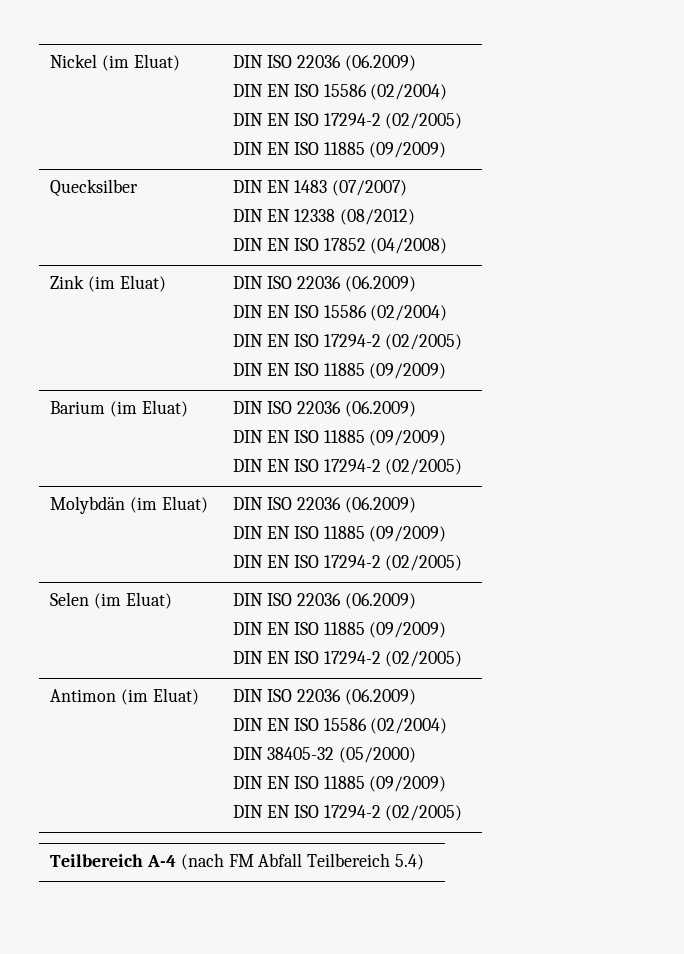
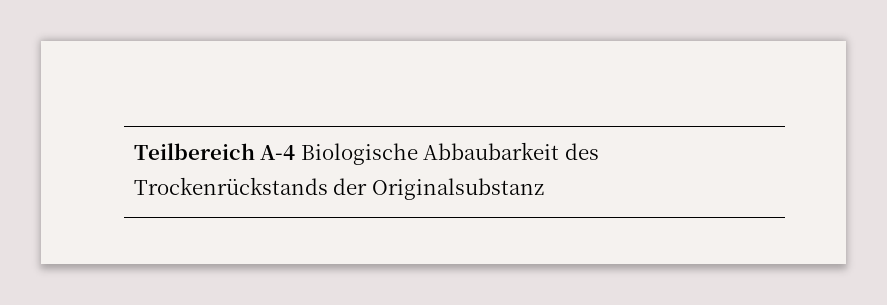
[50,54,180,71] [233,55,416,71] [233,84,448,100] [233,113,463,129] [233,142,447,158] [50,179,139,197] [233,180,407,196] [233,209,415,225] [233,238,448,254] [50,275,166,292] [233,276,416,292] [233,305,448,321] [233,334,463,350] [233,363,447,379] [50,400,188,417] [233,401,416,417] [233,430,447,446] [233,459,463,475] [50,496,208,514] [233,497,416,513] [233,526,447,542] [233,555,463,571] [50,592,172,609] [233,593,416,609] [233,622,447,638] [233,651,463,667] [50,688,199,705] [233,689,416,705] [233,718,448,734] [233,747,416,763] [233,776,447,792] [233,805,463,821] [50,853,424,870] Nickel (im Eluat) | DIN ISO 22036 (06.2009) // DIN EN ISO 15586 (02/2004) // DIN EN ISO 17294-2 (02/2005) // DIN EN ISO 11885 (09/2009) // Quecksilber | DIN EN 1483 (07/2007) // DIN EN 12338 (08/2012) // DIN EN ISO 17852 (04/2008) // Zink (im Eluat) | DIN ISO 22036 (06.2009) // DIN EN ISO 15586 (02/2004) // DIN EN ISO 17294-2 (02/2005) // DIN EN ISO 11885 (09/2009) // Barium (im Eluat) | DIN ISO 22036 (06.2009) // DIN EN ISO 11885 (09/2009) // DIN EN ISO 17294-2 (02/2005) // Molybdän (im Eluat) | DIN ISO 22036 (06.2009) // DIN EN ISO 11885 (09/2009) // DIN EN ISO 17294-2 (02/2005) // Selen (im Eluat) | DIN ISO 22036 (06.2009) // DIN EN ISO 11885 (09/2009) // DIN EN ISO 17294-2 (02/2005) // Antimon (im Eluat) | DIN ISO 22036 (06.2009) // DIN EN ISO 15586 (02/2004) // DIN 38405-32 (05/2000) // DIN EN ISO 11885 (09/2009) // DIN EN ISO 17294-2 (02/2005) // Teilbereich A-4 (nach FM Abfall Teilbereich 5.4) -> [133,142,599,165] [133,177,544,200] Teilbereich A-4 Biologische Abbaubarkeit des Trockenrückstands der Originalsubstanz

